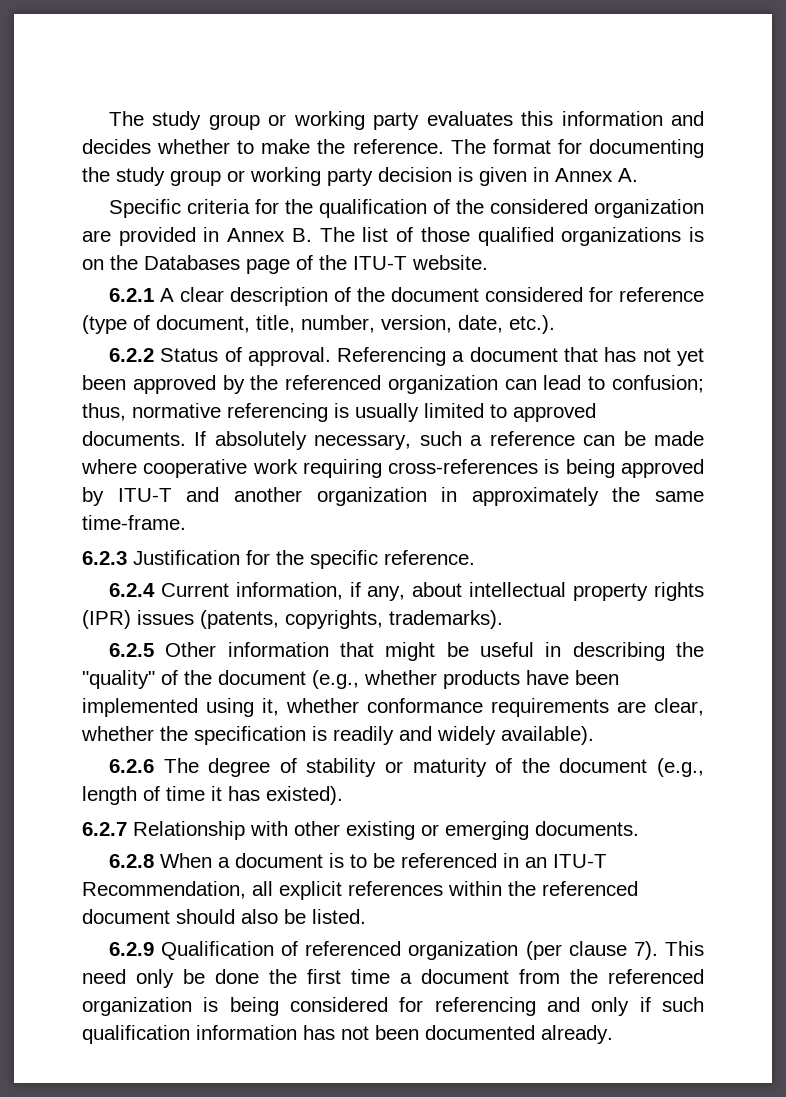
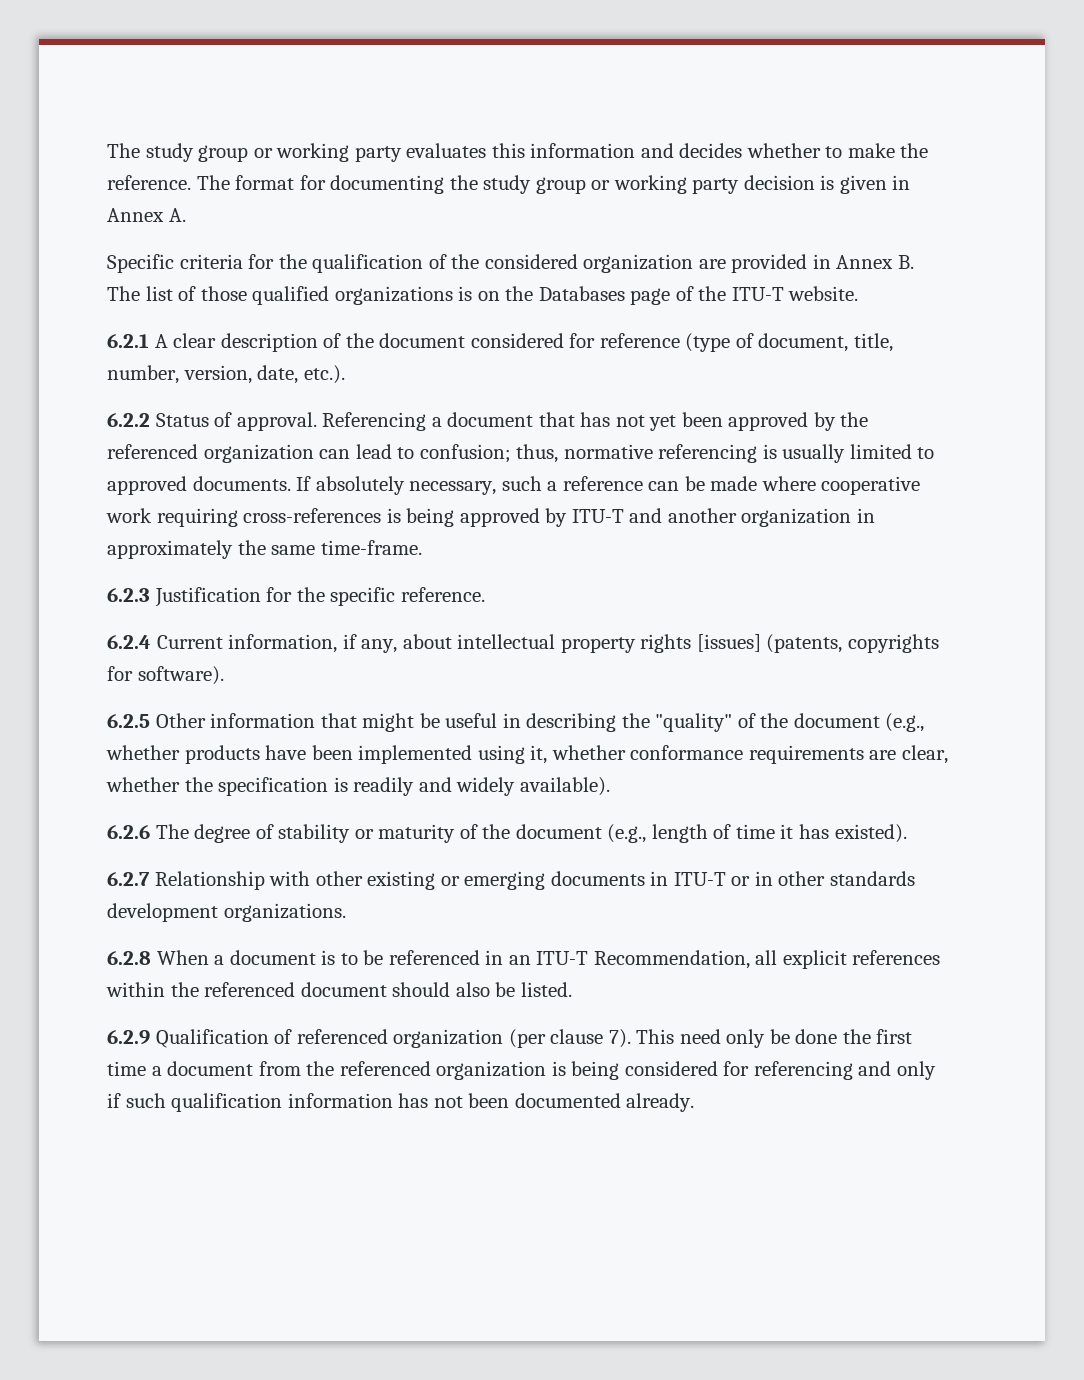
[82,610,503,629] (IPR) issues (patents, copyrights, trademarks). -> [696,634,939,653] [107,666,224,685] [issues] (patents, copyrights for software).
[535,821,639,836] documents. -> [550,871,915,886] [107,903,346,922] documents in ITU-T or in other standards development organizations.

